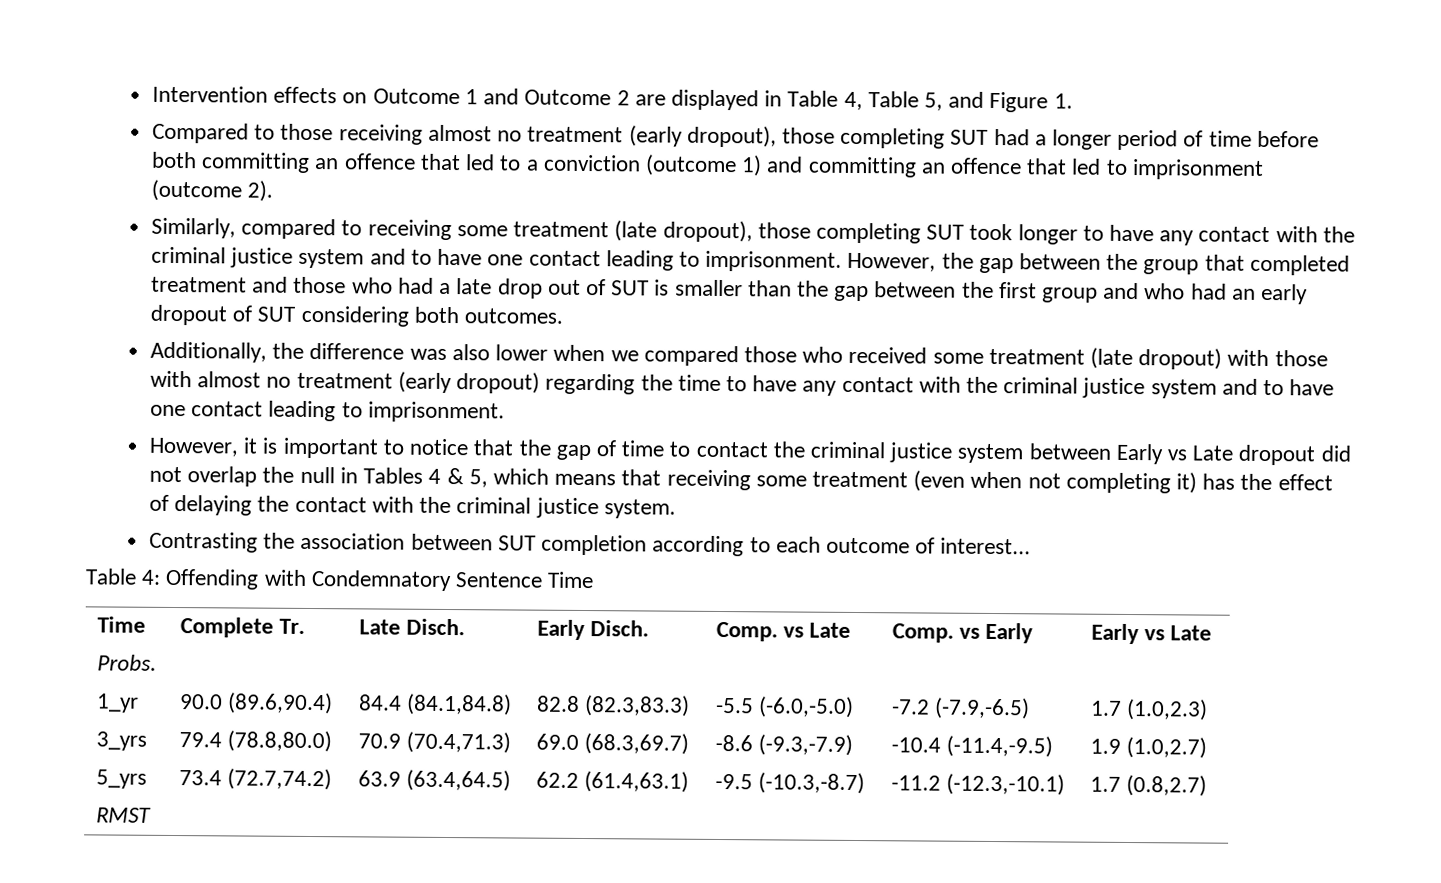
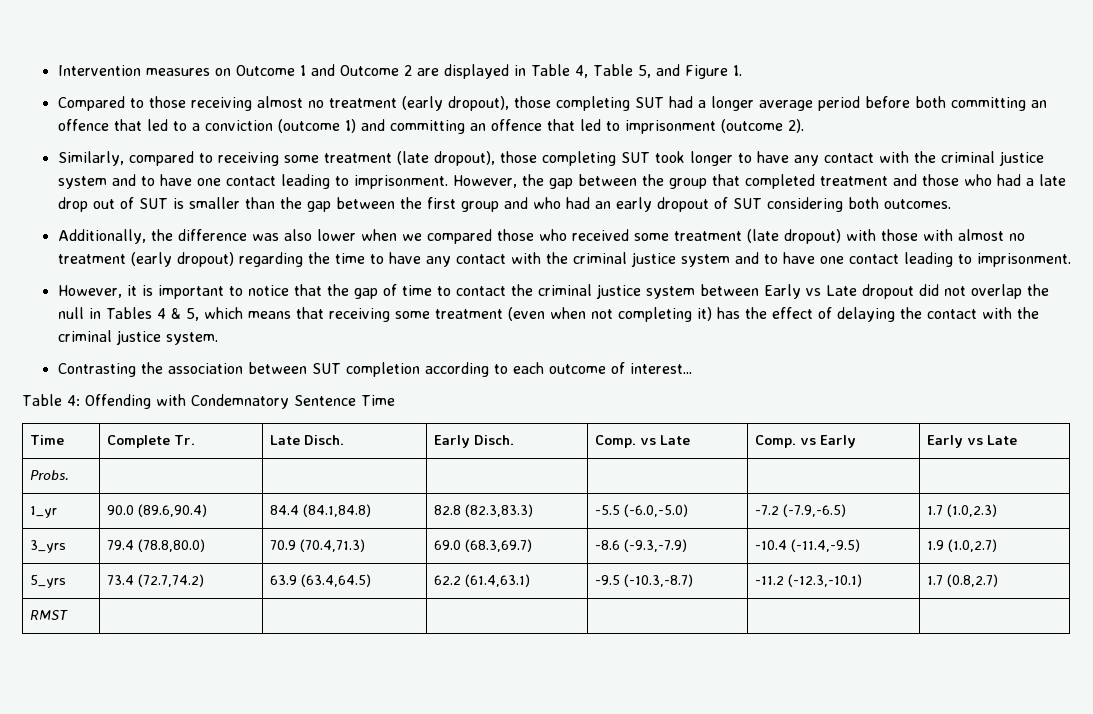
[273,86,338,104] effects -> [145,68,210,76] measures
[1117,129,1252,151] period of time -> [758,96,860,111] average period

